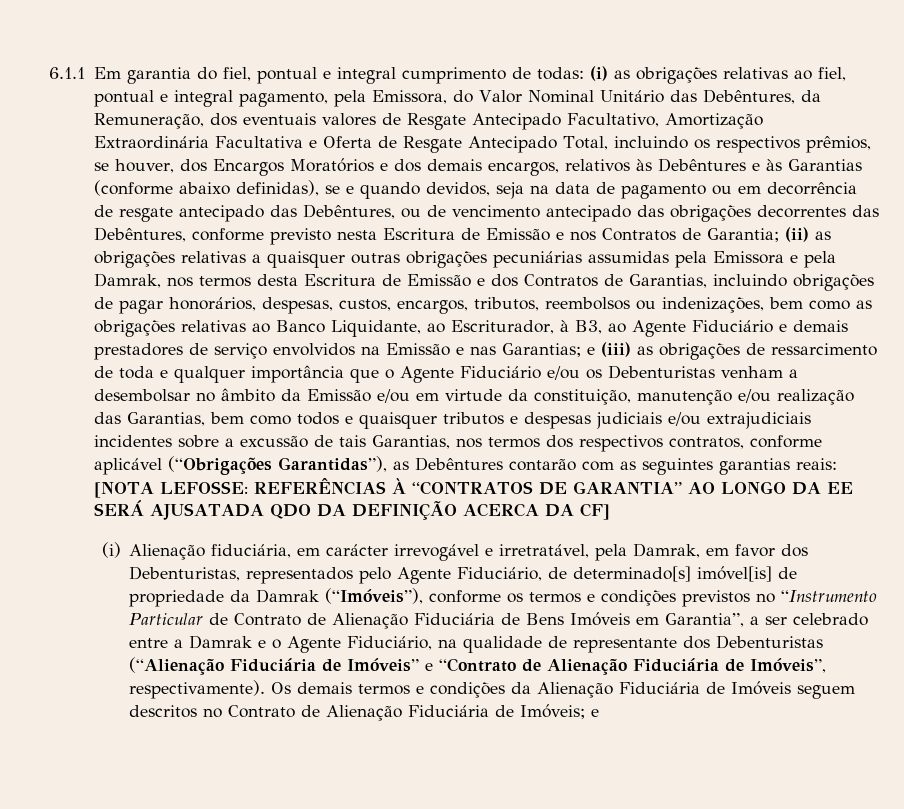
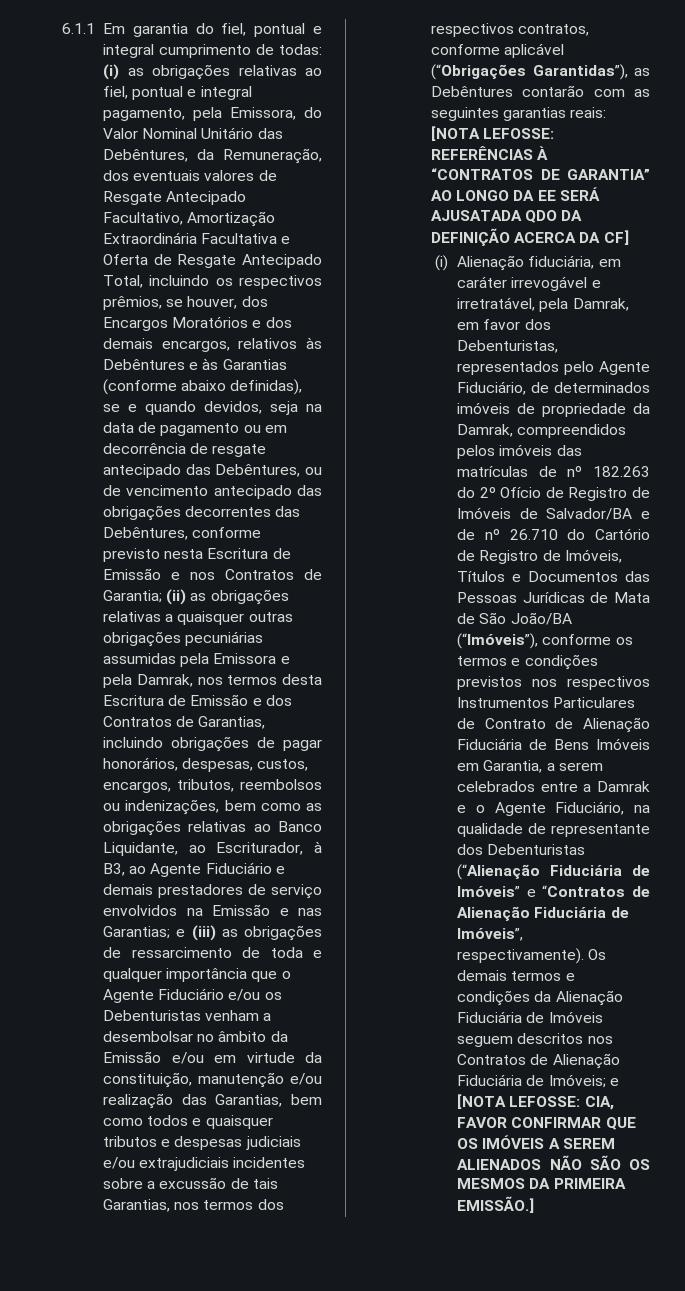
[326,544,389,556] carácter -> [457,276,508,288] caráter
[573,566,773,582] determinado[s] imóvel[is] -> [554,382,650,393] [457,402,511,414] determinados imóveis
[256,589,320,603] Damrak -> [457,424,627,438] [457,444,582,459] [457,466,650,477] [457,487,650,501] [457,507,650,520] [457,528,650,540] [457,549,622,564] [457,571,650,582] [457,592,650,603] [457,612,572,625] Damrak, compreendidos pelos imóveis das matrículas de nº 182.263 do 2º Ofício de Registro de Imóveis de Salvador/BA e de nº 26.710 do Cartório de Registro de Imóveis, Títulos e Documentos das Pessoas Jurídicas de Mata de São João/BA
[756,590,878,603] [129,613,204,625] no “Instrumento Particular -> [532,676,650,690] [457,697,636,708] nos respectivos Instrumentos Particulares
[665,613,869,627] Garantia”, a ser celebrado -> [483,760,603,773] [457,781,536,792] Garantia, a serem celebrados
[439,658,517,672] “Contrato -> [542,885,626,897] “Contratos
[203,705,296,718] no Contrato -> [587,1036,613,1044] [457,1054,527,1065] nos Contratos
(600, 713) none -> [457,1094,614,1110] [457,1117,636,1130] [457,1135,615,1149] [457,1155,650,1170] [457,1178,626,1189] [457,1196,535,1213] [NOTA LEFOSSE: CIA, FAVOR CONFIRMAR QUE OS IMÓVEIS A SEREM ALIENADOS NÃO SÃO OS MESMOS DA PRIMEIRA EMISSÃO.]

